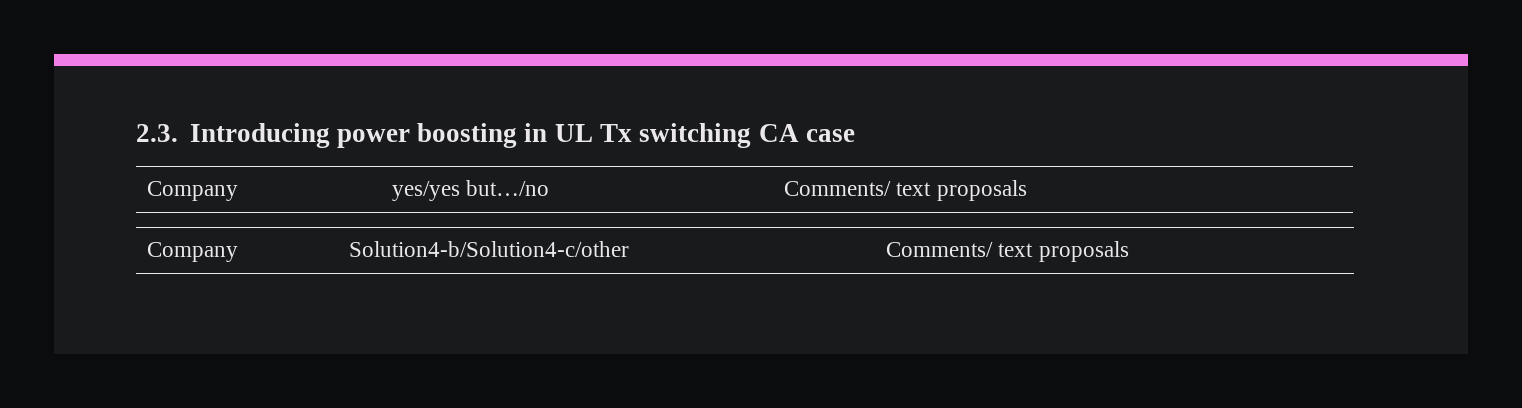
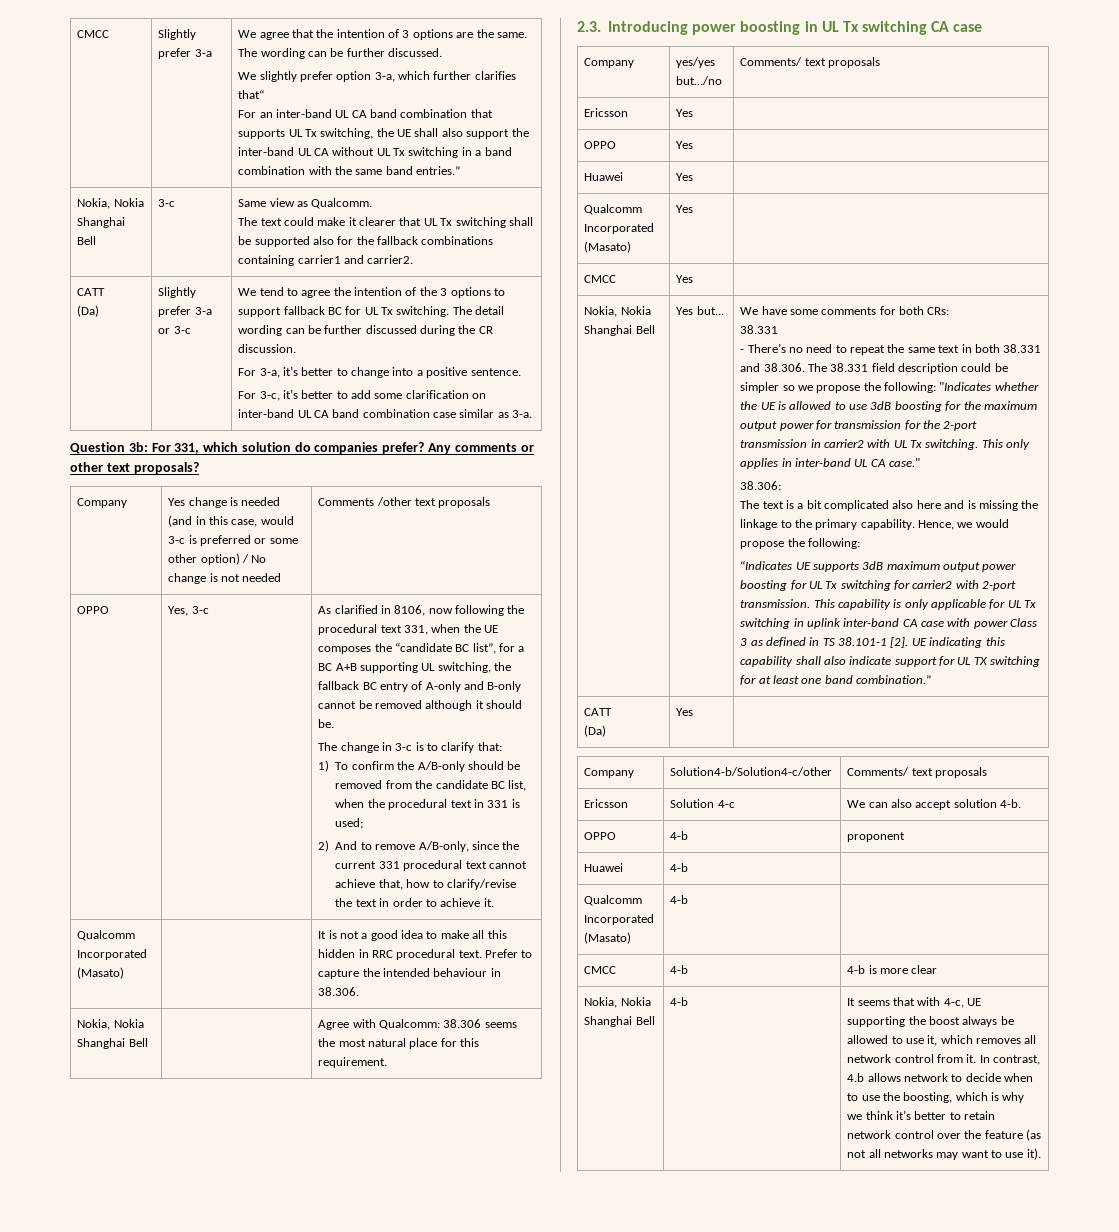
(136, 133) none -> [77,30,110,38] [158,29,197,40] [158,48,212,59] [238,29,527,40] [238,48,443,59] [238,71,516,82] [238,90,265,99] [238,109,493,118] [238,128,529,139] [238,147,512,158] [238,166,461,175] [77,198,144,209] [77,217,126,228] [77,236,97,245] [158,199,176,207] [238,198,373,209] [238,217,533,228] [238,236,494,247] [238,255,414,266] [77,288,106,296] [77,305,100,317] [158,287,197,298] [158,306,212,317] [158,326,191,334] [238,287,505,298] [238,306,505,317] [238,325,493,336] [238,344,297,353] [238,366,521,378] [238,389,487,401] [238,409,533,418] [70,442,534,454] [70,462,199,474] [77,498,128,508] [168,497,281,508] [168,515,294,527] [168,535,298,546] [168,553,267,565] [168,573,282,584] [318,497,491,508] [77,606,110,614] [168,606,209,616] [318,605,525,616] [318,624,499,635] [318,643,525,654] [318,662,512,673] [318,681,522,692] [318,700,523,711] [318,719,335,728] [318,742,502,753] [318,760,521,772] [335,780,527,791] [335,799,520,810] [335,818,364,829] [318,840,520,852] [335,860,527,871] [335,879,516,890] [335,898,494,907] [77,930,136,941] [77,949,148,960] [77,967,125,979] [318,930,507,941] [318,949,533,960] [318,968,501,979] [318,987,360,996] [77,1019,144,1030] [77,1038,148,1049] [318,1019,517,1030] [318,1038,480,1049] [318,1057,388,1068] CMCC | Slightly prefer 3-a | We agree that the intention of 3 options are the same. The wording can be further discussed. // We slightly prefer option 3-a, which further clarifies that“ // For an inter-band UL CA band combination that supports UL Tx switching, the UE shall also support the inter-band UL CA without UL Tx switching in a band combination with the same band entries.” // Nokia, Nokia Shanghai Bell | 3-c | Same view as Qualcomm. // The text could make it clearer that UL Tx switching shall be supported also for the fallback combinations containing carrier1 and carrier2. // CATT // (Da) | Slightly prefer 3-a or 3-c | We tend to agree the intention of the 3 options to support fallback BC for UL Tx switching. The detail wording can be further discussed during the CR discussion. // For 3-a, it’s better to change into a positive sentence. // For 3-c, it’s better to add some clarification on inter-band UL CA band combination case similar as 3-a. // Question 3b: For 331, which solution do companies prefer? Any comments or other text proposals? // Company | Yes change is needed (and in this case, would 3-c is preferred or some other option) / No change is not needed | Comments /other text proposals // OPPO | Yes, 3-c | As clarified in 8106, now following the procedural text 331, when the UE composes the “candidate BC list”, for a BC A+B supporting UL switching, the fallback BC entry of A-only and B-only cannot be removed although it should be. // The change in 3-c is to clarify that: // 1) To confirm the A/B-only should be removed from the candidate BC list, when the procedural text in 331 is used; // 2) And to remove A/B-only, since the current 331 procedural text cannot achieve that, how to clarify/revise the text in order to achieve it. // Qualcomm Incorporated (Masato) | | It is not a good idea to make all this hidden in RRC procedural text. Prefer to capture the intended behaviour in 38.306. // Nokia, Nokia Shanghai Bell | | Agree with Qualcomm: 38.306 seems the most natural place for this requirement. //
(1027, 190) none -> [584,108,629,117] [676,109,694,117] [584,141,617,149] [676,141,694,149] [584,172,624,181] [676,173,694,181] [584,204,643,215] [584,223,655,234] [584,241,632,253] [676,205,694,213] [584,275,617,283] [676,275,694,283] [584,306,651,317] [584,325,655,336] [676,306,724,315] [740,306,950,315] [740,325,779,334] [740,343,1042,355] [740,363,1008,374] [740,382,1039,393] [740,401,1037,412] [740,420,978,431] [740,439,1031,450] [740,458,921,469] [740,481,782,490] [740,500,1039,511] [740,519,1009,530] [740,538,860,549] [740,561,1017,572] [740,580,1017,591] [740,599,1037,610] [740,618,1038,629] [740,637,1005,648] [740,656,1041,667] [740,675,932,685] [584,708,613,716] [584,725,607,737] [676,708,694,716] // Ericsson | Yes | // OPPO | Yes | // Huawei | Yes | // Qualcomm Incorporated (Masato) | Yes | // CMCC | Yes | // Nokia, Nokia Shanghai Bell | Yes but... | We have some comments for both CRs: // 38.331 // - There’s no need to repeat the same text in both 38.331 and 38.306. The 38.331 field description could be simpler so we propose the following: "Indicates whether the UE is allowed to use 3dB boosting for the maximum output power for transmission for the 2-port transmission in carrier2 with UL Tx switching. This only applies in inter-band UL CA case." // 38.306: // The text is a bit complicated also here and is missing the linkage to the primary capability. Hence, we would propose the following: // “Indicates UE supports 3dB maximum output power boosting for UL Tx switching for carrier2 with 2-port transmission. This capability is only applicable for UL Tx switching in uplink inter-band CA case with power Class 3 as defined in TS 38.101-1 [2]. UE indicating this capability shall also indicate support for UL TX switching for at least one band combination.” // CATT // (Da) | Yes |
(1129, 251) none -> [584,799,629,808] [670,799,735,808] [847,799,1022,810] [584,832,617,840] [670,831,689,840] [847,832,906,842] [584,863,624,872] [670,863,689,872] [584,895,643,906] [584,914,655,925] [584,932,632,944] [670,895,689,904] [584,966,617,974] [670,965,689,974] [847,965,938,974] [584,997,651,1008] [584,1016,655,1027] [670,997,689,1006] [847,997,982,1008] [847,1016,1014,1027] [847,1035,1037,1046] [847,1054,1041,1065] [847,1073,1034,1082] [847,1092,1025,1103] [847,1110,996,1120] [847,1129,1042,1141] [847,1148,1041,1160] // Ericsson | Solution 4-c | We can also accept solution 4-b. // OPPO | 4-b | proponent // Huawei | 4-b | // Qualcomm Incorporated (Masato) | 4-b | // CMCC | 4-b | 4-b is more clear // Nokia, Nokia Shanghai Bell | 4-b | It seems that with 4-c, UE supporting the boost always be allowed to use it, which removes all network control from it. In contrast, 4.b allows network to decide when to use the boosting, which is why we think it’s better to retain network control over the feature (as not all networks may want to use it).

